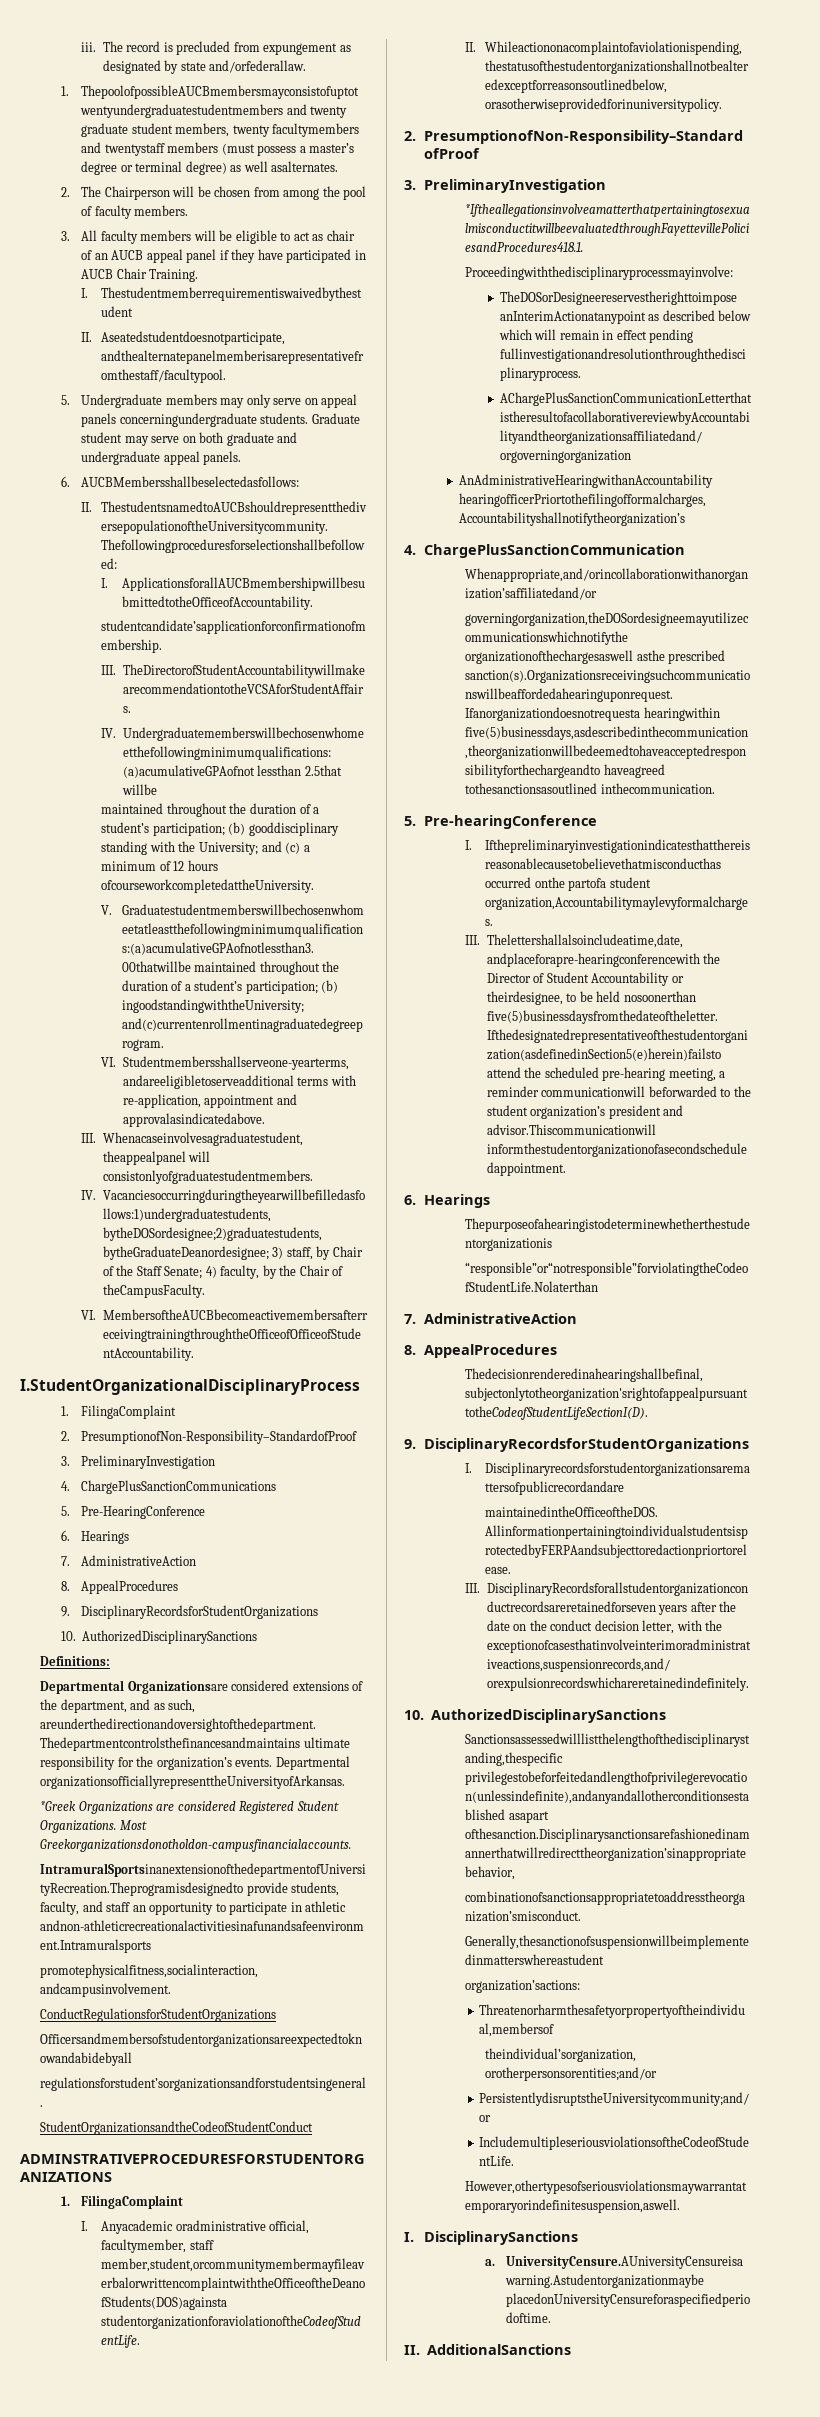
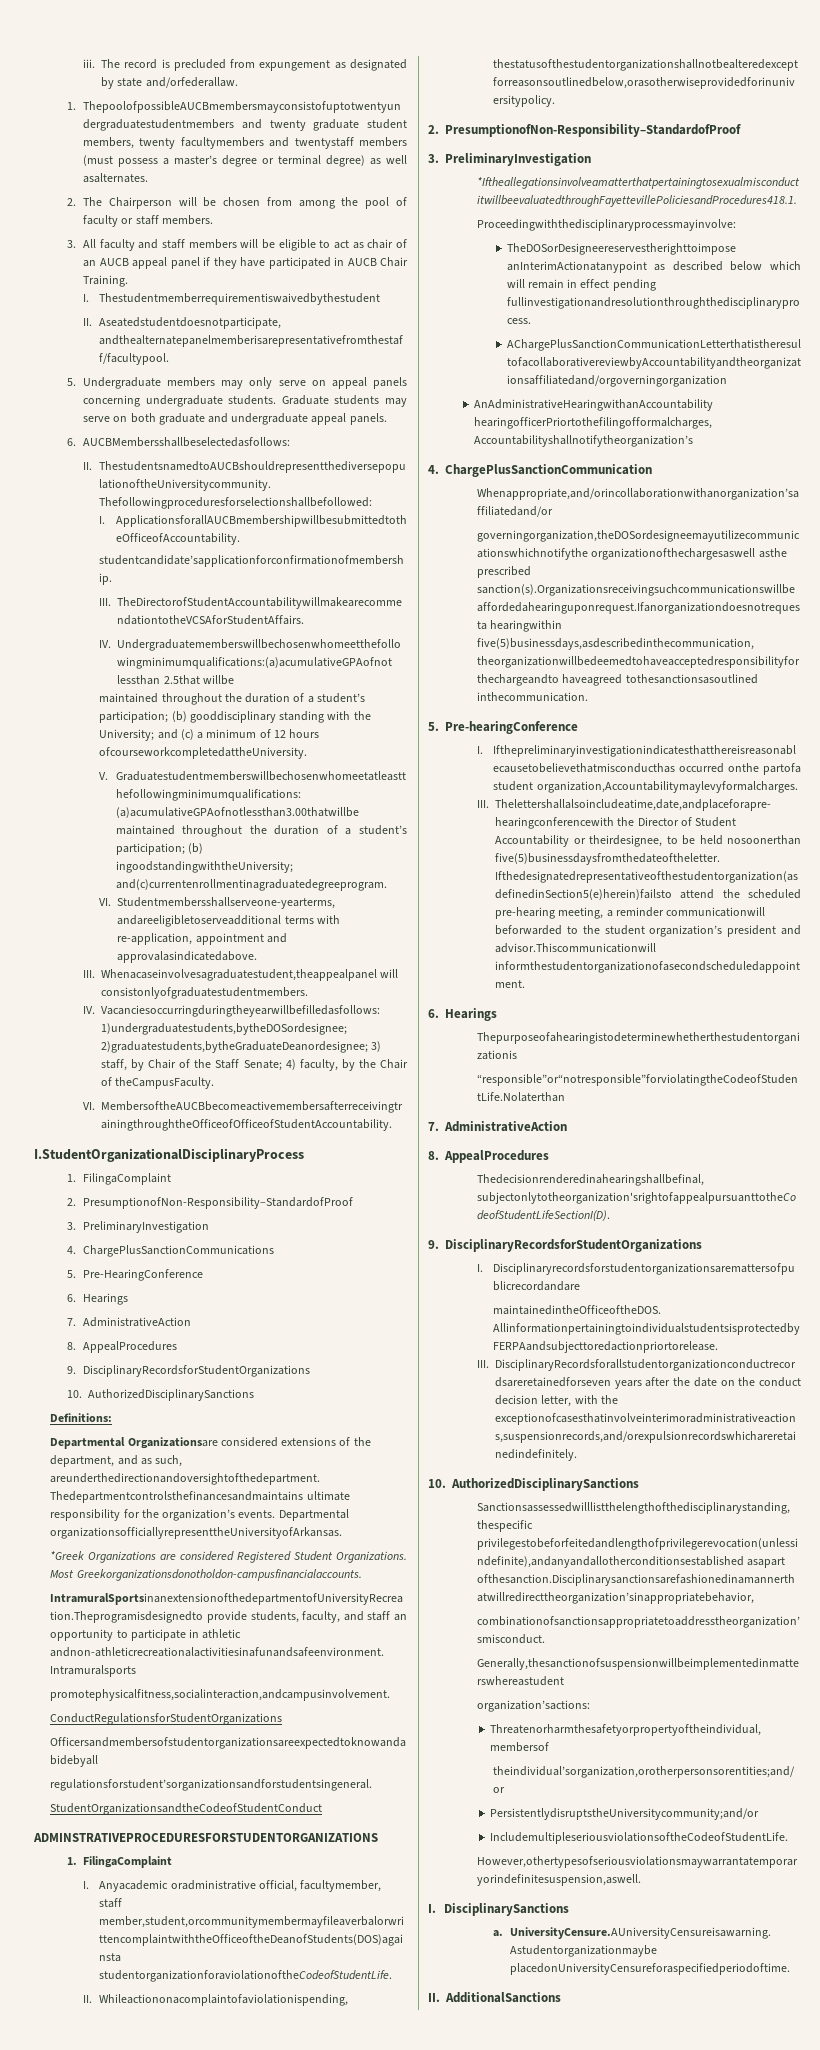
(132, 212) none -> [121,215,159,225] or staff
(138, 237) none -> [138,239,186,249] and staff
[119,413,257,427] concerningundergraduate -> [83,395,223,407] concerning undergraduate
[81,432,123,443] student -> [334,395,380,405] students

